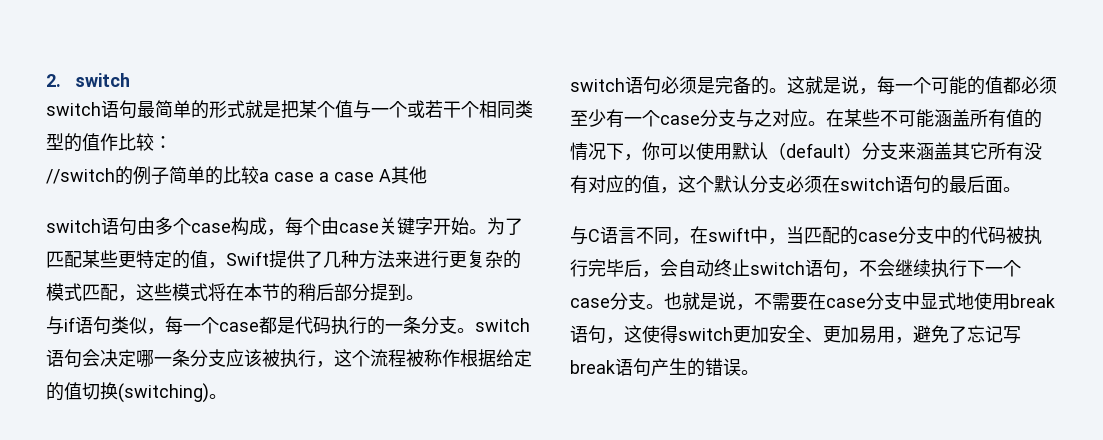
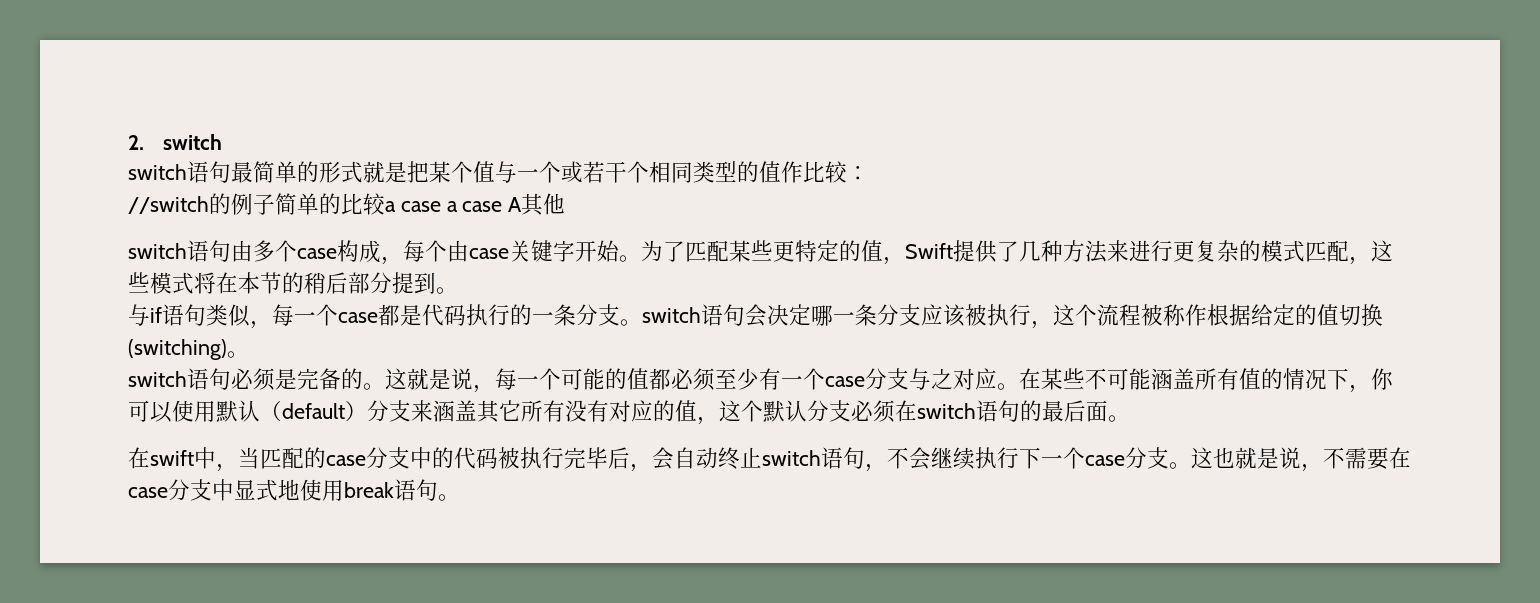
[570,226,690,245] 与C语言不同， -> (1130, 418) none
(664, 306) none -> [1191,447,1213,469] 这
[606,325,1021,344] [570,358,741,377] ，这使得switch更加安全、更加易用，避免了忘记写break语句产生的错误 -> (438, 490) none

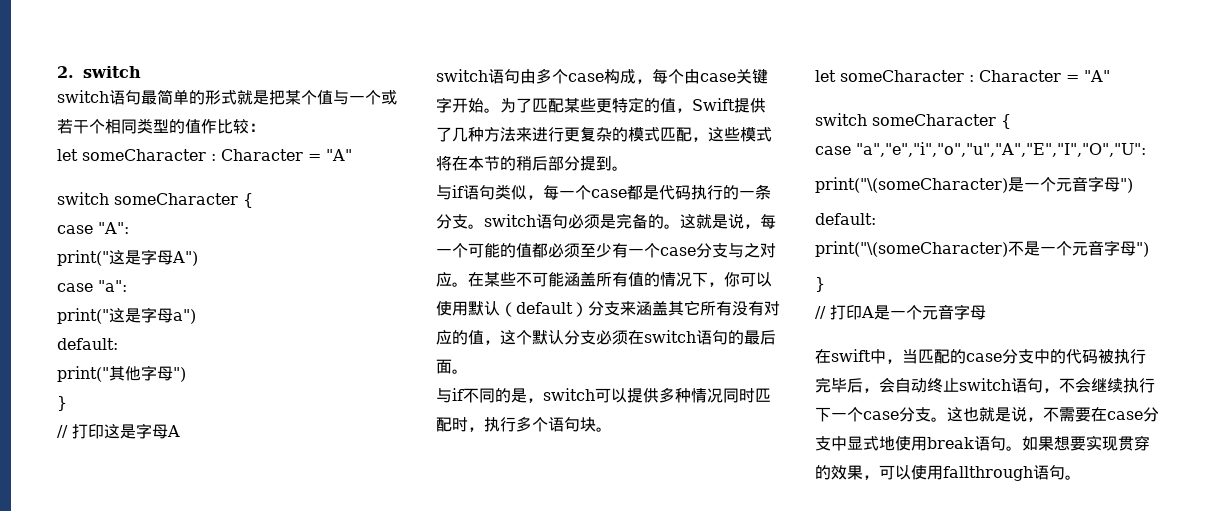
[128,193,566,216] //switch的例子简单的比较a case a case A其他 -> [57,149,352,161] [57,192,253,208] [57,222,129,234] [57,249,198,266] [57,280,127,292] [57,307,196,324] [57,338,118,350] [57,365,186,382] [57,396,67,411] [57,423,180,439] let someCharacter : Character = "A" // switch someCharacter { // case "A": // print("这是字母A") // case "a": // print("这是字母a") // default: // print("其他字母") // } // // 打印这是字母A
[745,304,1383,329] [128,339,249,360] [128,368,231,390] 会决定哪一条分支应该被执行，这个流程被称作根据给定的值切换(switching)。 // switch语句 -> (568, 221) none
(1130, 418) none -> [436,387,771,403] [436,416,612,432] [815,70,1110,82] [815,113,1011,129] [815,142,1146,157] [815,176,1133,193] [815,213,876,225] [815,240,1149,257] [815,277,825,292] [815,304,986,320] // 与if不同的是，switch可以提供多种情况同时匹配时，执行多个语句块。 // let someCharacter : Character = "A" // switch someCharacter { // case "a","e","i","o","u","A","E","I","O","U": // print("\(someCharacter)是一个元音字母") // default: // print("\(someCharacter)不是一个元音字母") // } // // 打印A是一个元音字母
(460, 497) none -> [1022,435,1150,451] [815,465,1081,481] 如果想要实现贯穿的效果，可以使用fallthrough语句。

